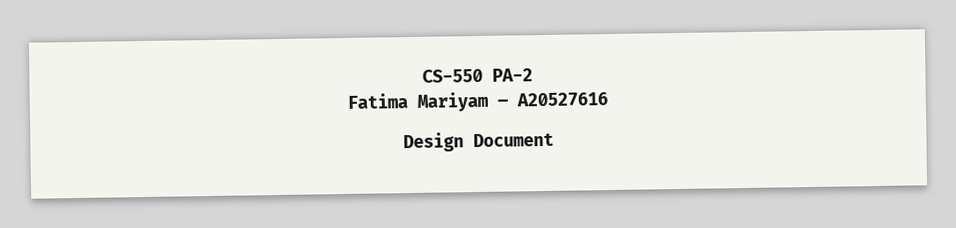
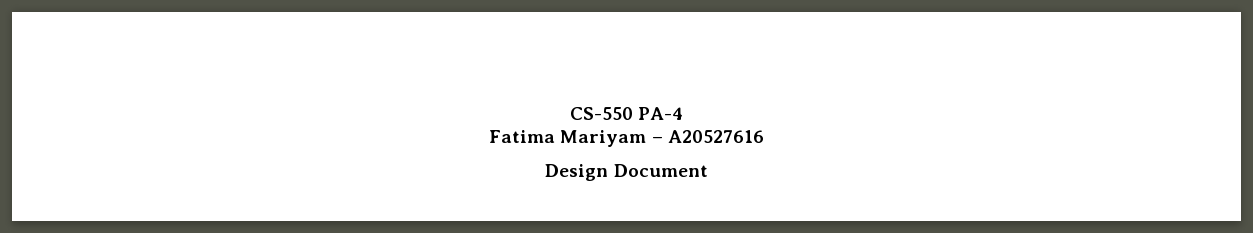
[492,68,533,82] PA-2 -> [638,107,684,120] PA-4

